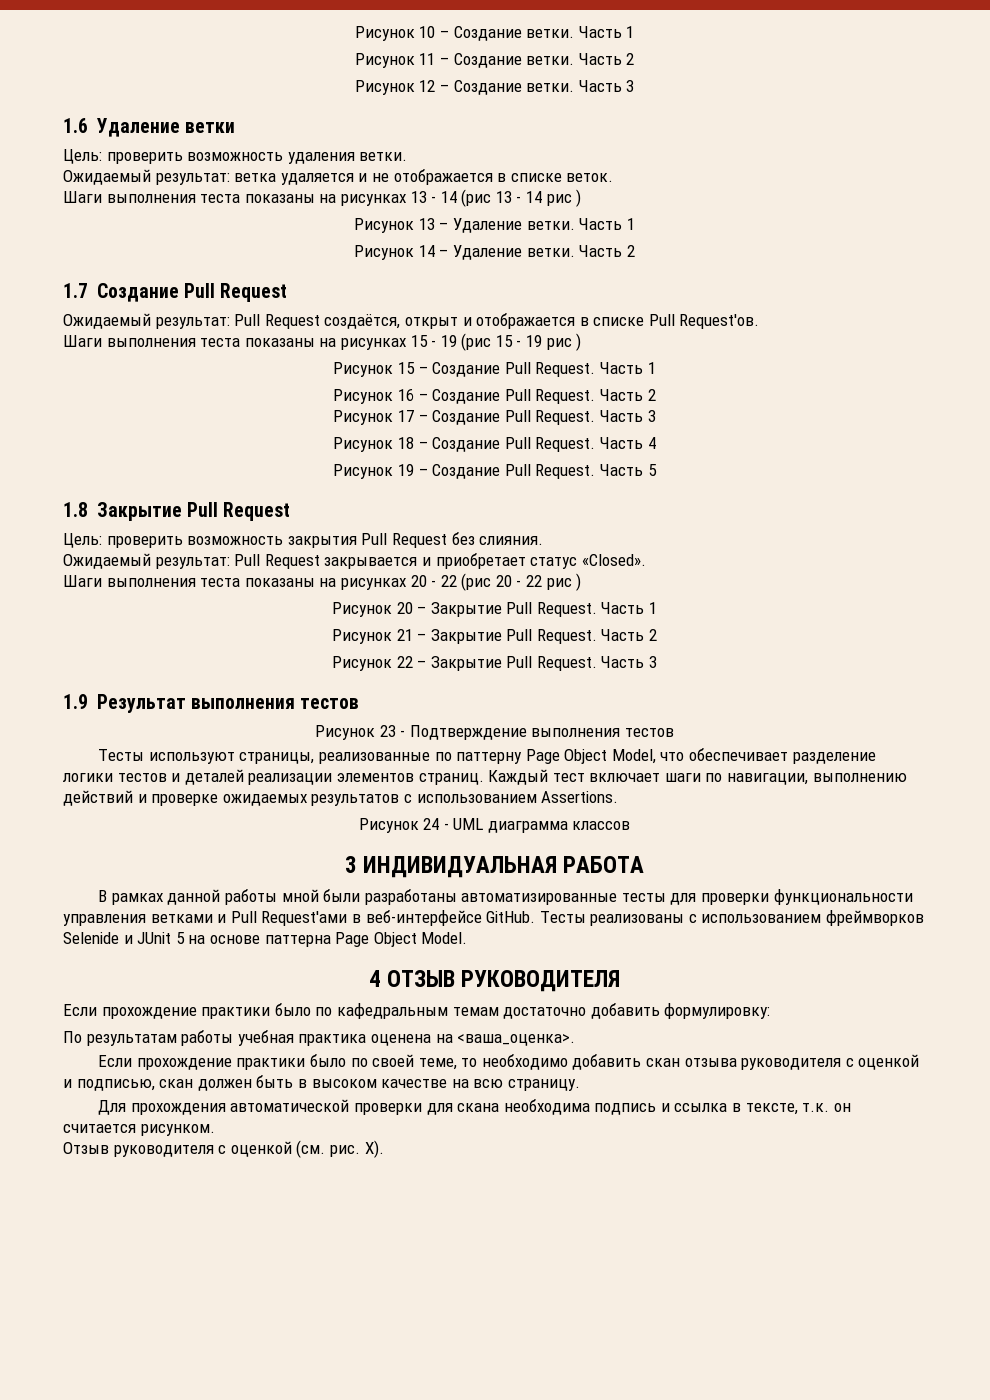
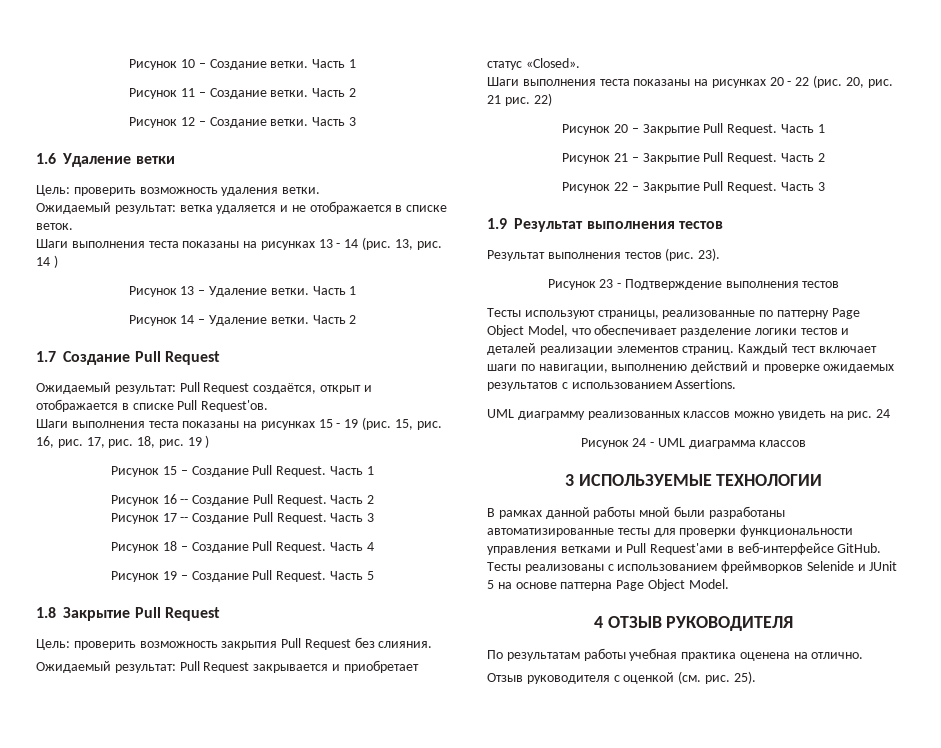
[461,189,572,207] (рис 13 - 14 рис -> [362,237,442,250] [36,257,50,266] (рис. 13, рис. 14
[461,333,572,351] (рис 15 - 19 рис -> [362,417,442,430] [36,436,202,448] (рис. 15, рис. 16, рис. 17, рис. 18, рис. 19
[418,393,428,401] – -> [180,499,189,504] --
[418,414,428,422] – -> [180,517,189,522] --
[461,573,582,591] (рис 20 - 22 рис ) -> [813,75,893,88] [487,93,552,106] (рис. 20, рис. 21 рис. 22)
(360, 703) none -> [487,248,721,261] // Результат выполнения тестов (рис. 23).
(619, 797) none -> [487,409,891,420] // UML диаграмму реализованных классов можно увидеть на рис. 24
[362,856,645,878] ИНДИВИДУАЛЬНАЯ РАБОТА -> [578,474,823,486] ИСПОЛЬЗУЕМЫЕ ТЕХНОЛОГИИ
[63,1003,771,1019] // Если прохождение практики было по кафедральным темам достаточно добавить формулировку: -> (794, 623) none
[457,1034,576,1046] [98,1054,920,1070] [63,1075,580,1091] [98,1099,851,1115] [63,1124,215,1136] <ваша_оценка>. // Если прохождение практики было по своей теме, то необходимо добавить скан отзыва руководителя с оценкой и подписью, скан должен быть в высоком качестве на всю страницу. // Для прохождения автоматической проверки для скана необходима подпись и ссылка в тексте, т.к. он считается рисунком. -> [811,652,864,659] отлично.
[364,1140,384,1158] Х). -> [733,671,756,684] 25).

